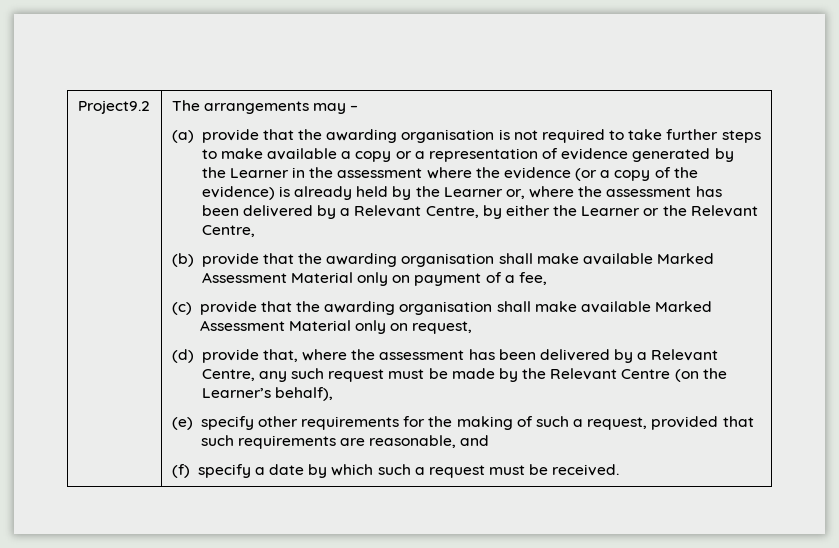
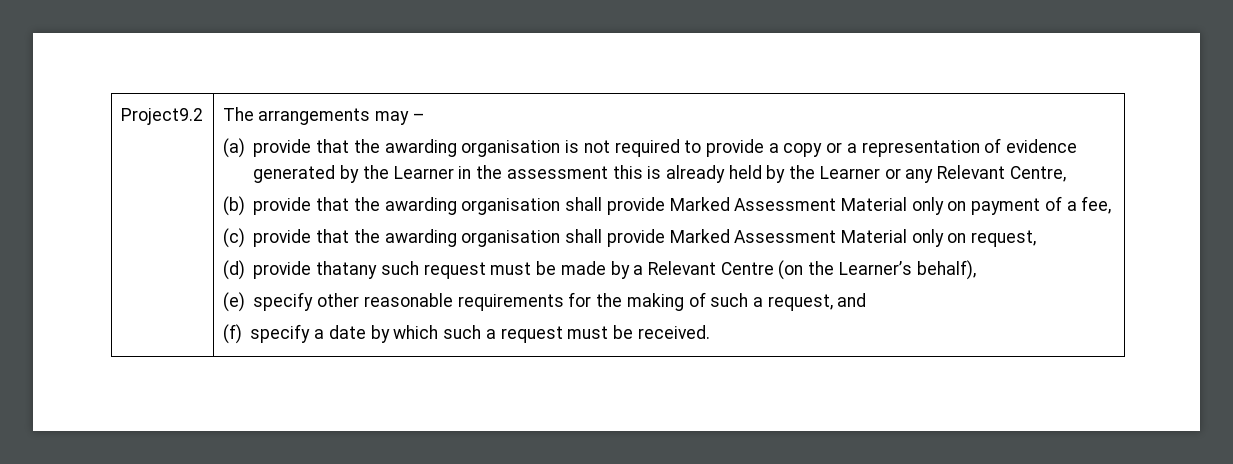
[628,129,761,143] [201,148,337,160] take further steps to make available -> [705,139,764,157] provide
[426,167,698,181] [201,186,275,200] where the evidence (or a copy of the evidence) -> [612,165,643,179] this
[505,186,722,199] [201,205,687,219] or, where the assessment has been delivered by a Relevant Centre, by either the Learner or the -> [884,168,934,183] or any
[536,253,653,265] make available -> [606,197,665,215] provide
[534,301,651,313] make available -> [606,229,665,247] provide
[262,349,719,363] [201,369,287,382] that, where the assessment has been delivered by a Relevant Centre, any -> [316,261,378,279] thatany
[522,368,547,379] the -> [633,265,644,275] a
(298, 421) none -> [363,293,453,307] reasonable
[651,416,754,430] [200,435,457,449] provided that such requirements are reasonable, -> (833, 302) none

